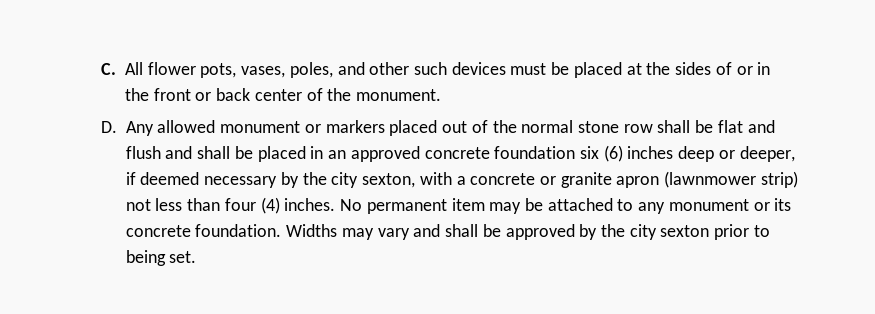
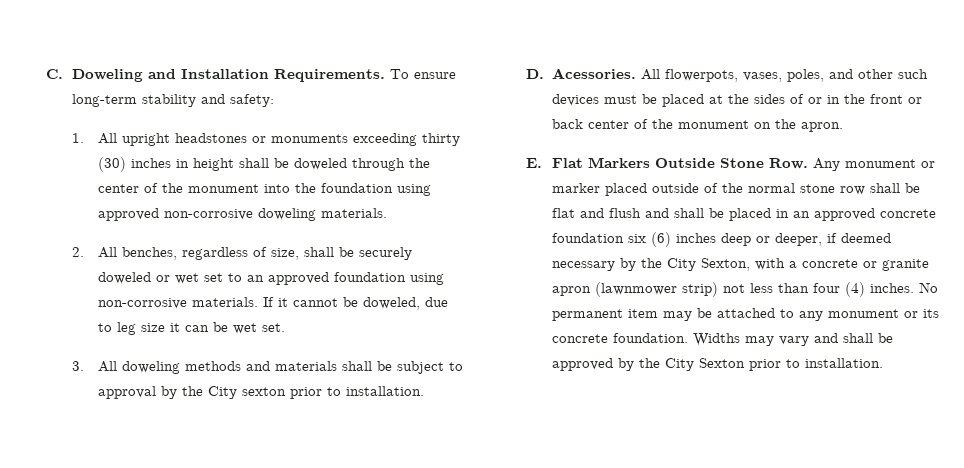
[124,62,237,78] All flower pots, -> [72,69,457,82] [72,94,275,107] [72,133,461,146] [98,157,431,172] [98,183,432,196] [98,208,388,221] [72,247,413,260] [98,272,445,285] [98,297,449,310] [98,322,286,335] [72,361,464,374] [98,386,425,399] [526,68,739,82] Doweling and Installation Requirements. To ensure long-term stability and safety: // 1. All upright headstones or monuments exceeding thirty (30) inches in height shall be doweled through the center of the monument into the foundation using approved non-corrosive doweling materials. // 2. All benches, regardless of size, shall be securely doweled or wet set to an approved foundation using non-corrosive materials. If it cannot be doweled, due to leg size it can be wet set. // 3. All doweling methods and materials shall be subject to approval by the City sexton prior to installation. // D. Acessories. All flowerpots,
[356,89,442,101] [100,120,468,136] monument. // D. Any allowed monument or markers placed out -> [678,119,844,132] [526,157,936,171] [552,183,700,196] monument on the apron. // E. Flat Markers Outside Stone Row. Any monument or marker placed outside
[331,172,416,188] city sexton, -> [667,258,751,271] City Sexton,
[629,224,770,240] [125,250,197,266] city sexton prior to being set. -> [665,358,884,371] City Sexton prior to installation.

